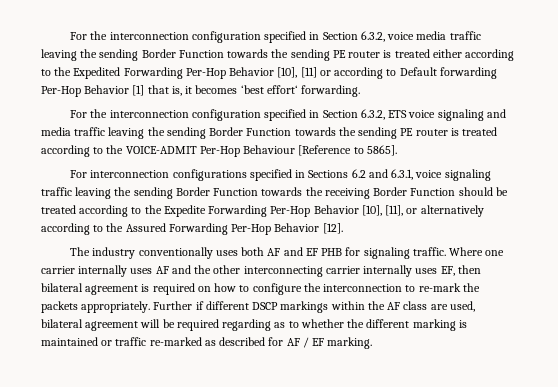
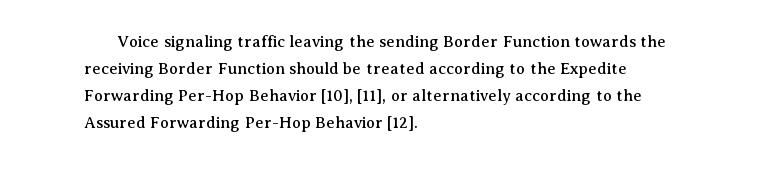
[70,31,481,43] [41,49,515,61] [41,67,497,79] [41,85,361,97] [70,109,506,121] [41,127,498,139] [41,145,397,157] [70,169,443,181] For the interconnection configuration specified in Section 6.3.2, voice media traffic leaving the sending Border Function towards the sending PE router is treated either according to the Expedited Forwarding Per-Hop Behavior [10], [11] or according to Default forwarding Per-Hop Behavior [1] that is, it becomes ‘best effort‘ forwarding. // For the interconnection configuration specified in Section 6.3.2, ETS voice signaling and media traffic leaving the sending Border Function towards the sending PE router is treated according to the VOICE-ADMIT Per-Hop Behaviour [Reference to 5865]. // For interconnection configurations specified in Sections 6.2 and 6.3.1, voice -> [117,35,160,47] Voice
[70,247,505,259] [41,265,481,277] [41,283,480,295] [41,301,475,313] [41,319,467,331] [41,337,373,349] // The industry conventionally uses both AF and EF PHB for signaling traffic. Where one carrier internally uses AF and the other interconnecting carrier internally uses EF, then bilateral agreement is required on how to configure the interconnection to re-mark the packets appropriately. Further if different DSCP markings within the AF class are used, bilateral agreement will be required regarding as to whether the different marking is maintained or traffic re-marked as described for AF / EF marking. -> (419, 123) none

